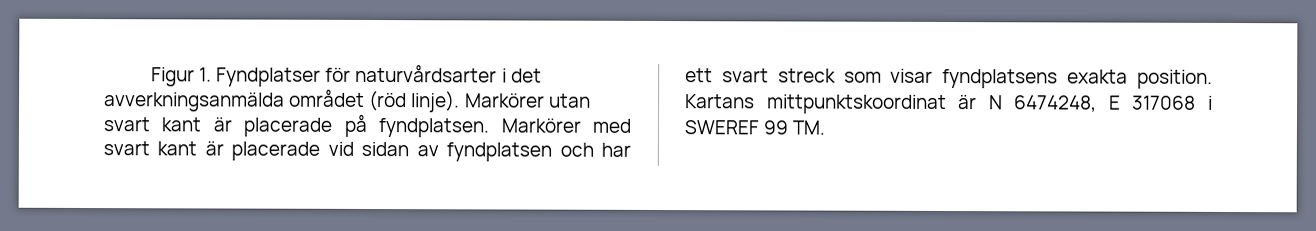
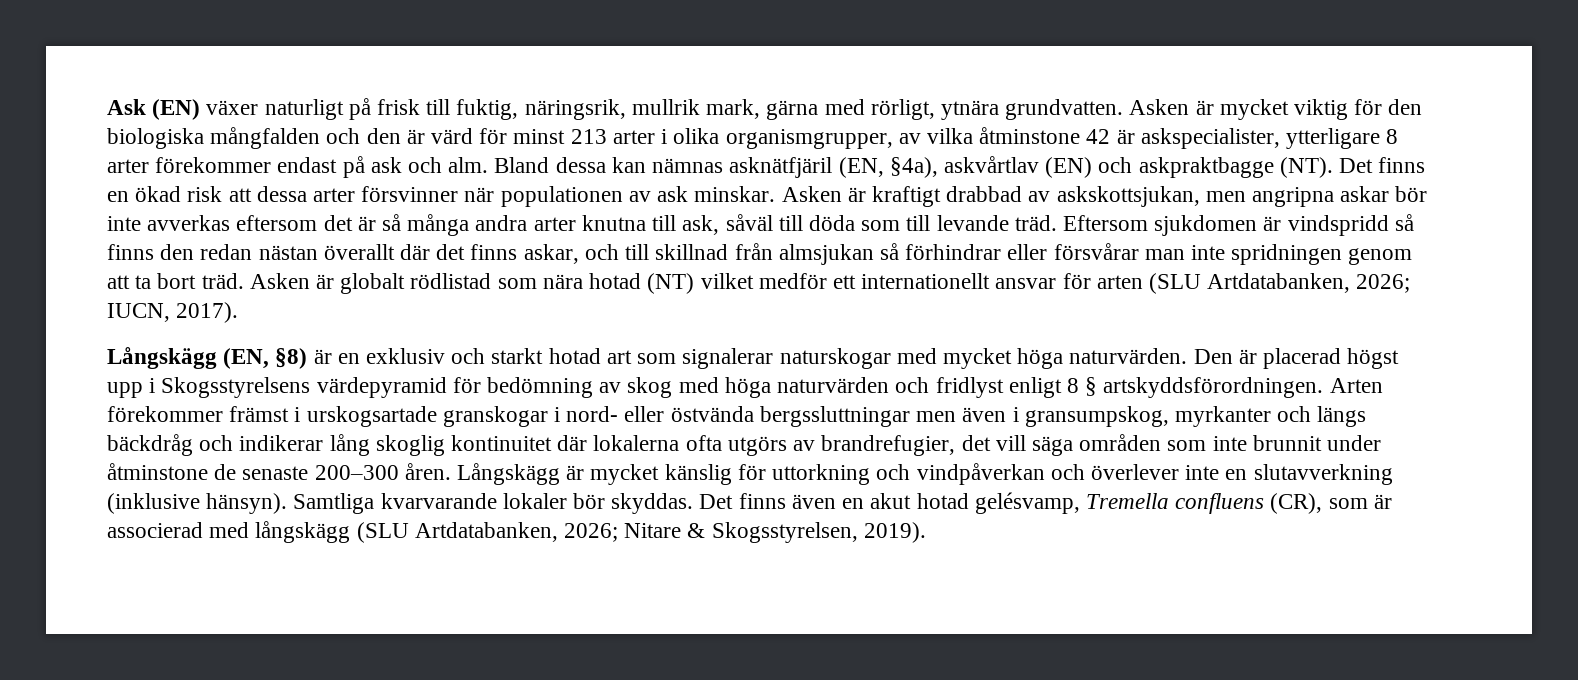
[150,63,542,87] [104,88,591,113] [103,113,632,138] [103,141,631,162] [685,68,1213,89] [685,94,1213,115] [684,120,826,135] Figur 1. Fyndplatser för naturvårdsarter i det avverkningsanmälda området (röd linje). Markörer utan svart kant är placerade på fyndplatsen. Markörer med svart kant är placerade vid sidan av fyndplatsen och har ett svart streck som visar fyndplatsens exakta position. Kartans mittpunktskoordinat är N 6474248, E 317068 i SWEREF 99 TM. -> [107,98,1423,120] [107,127,1399,149] [107,156,1426,178] [107,186,1428,207] [107,214,1414,236] [107,243,1413,265] [107,273,1411,294] [107,302,239,323] [107,347,1400,369] [107,377,1383,398] [107,406,1367,427] [107,434,1381,456] [107,463,1393,485] [107,492,1392,514] [107,521,926,543] Ask (EN) växer naturligt på frisk till fuktig, näringsrik, mullrik mark, gärna med rörligt, ytnära grundvatten. Asken är mycket viktig för den biologiska mångfalden och den är värd för minst 213 arter i olika organismgrupper, av vilka åtminstone 42 är askspecialister, ytterligare 8 arter förekommer endast på ask och alm. Bland dessa kan nämnas asknätfjäril (EN, §4a), askvårtlav (EN) och askpraktbagge (NT). Det finns en ökad risk att dessa arter försvinner när populationen av ask minskar. Asken är kraftigt drabbad av askskottsjukan, men angripna askar bör inte avverkas eftersom det är så många andra arter knutna till ask, såväl till döda som till levande träd. Eftersom sjukdomen är vindspridd så finns den redan nästan överallt där det finns askar, och till skillnad från almsjukan så förhindrar eller försvårar man inte spridningen genom att ta bort träd. Asken är globalt rödlistad som nära hotad (NT) vilket medför ett internationellt ansvar för arten (SLU Artdatabanken, 2026; IUCN, 2017). // Långskägg (EN, §8) är en exklusiv och starkt hotad art som signalerar naturskogar med mycket höga naturvärden. Den är placerad högst upp i Skogsstyrelsens värdepyramid för bedömning av skog med höga naturvärden och fridlyst enligt 8 § artskyddsförordningen. Arten förekommer främst i urskogsartade granskogar i nord- eller östvända bergssluttningar men även i gransumpskog, myrkanter och längs bäckdråg och indikerar lång skoglig kontinuitet där lokalerna ofta utgörs av brandrefugier, det vill säga områden som inte brunnit under åtminstone de senaste 200–300 åren. Långskägg är mycket känslig för uttorkning och vindpåverkan och överlever inte en slutavverkning (inklusive hänsyn). Samtliga kvarvarande lokaler bör skyddas. Det finns även en akut hotad gelésvamp, Tremella confluens (CR), som är associerad med långskägg (SLU Artdatabanken, 2026; Nitare & Skogsstyrelsen, 2019).

